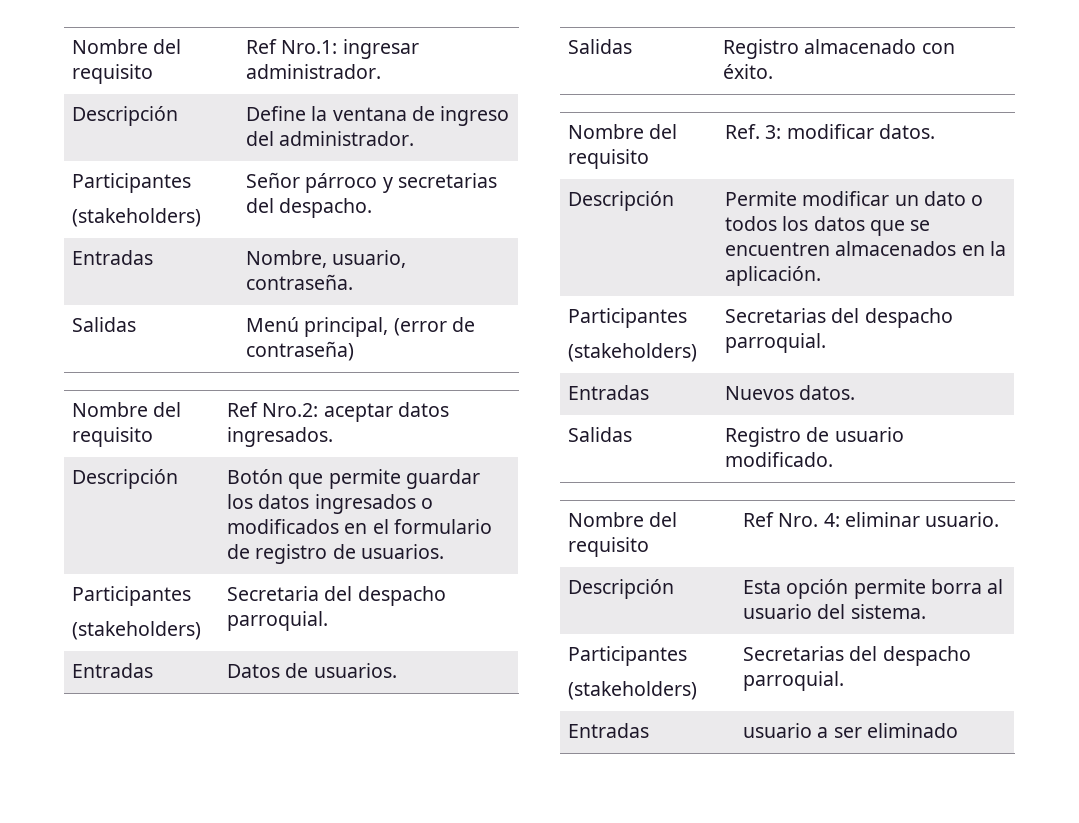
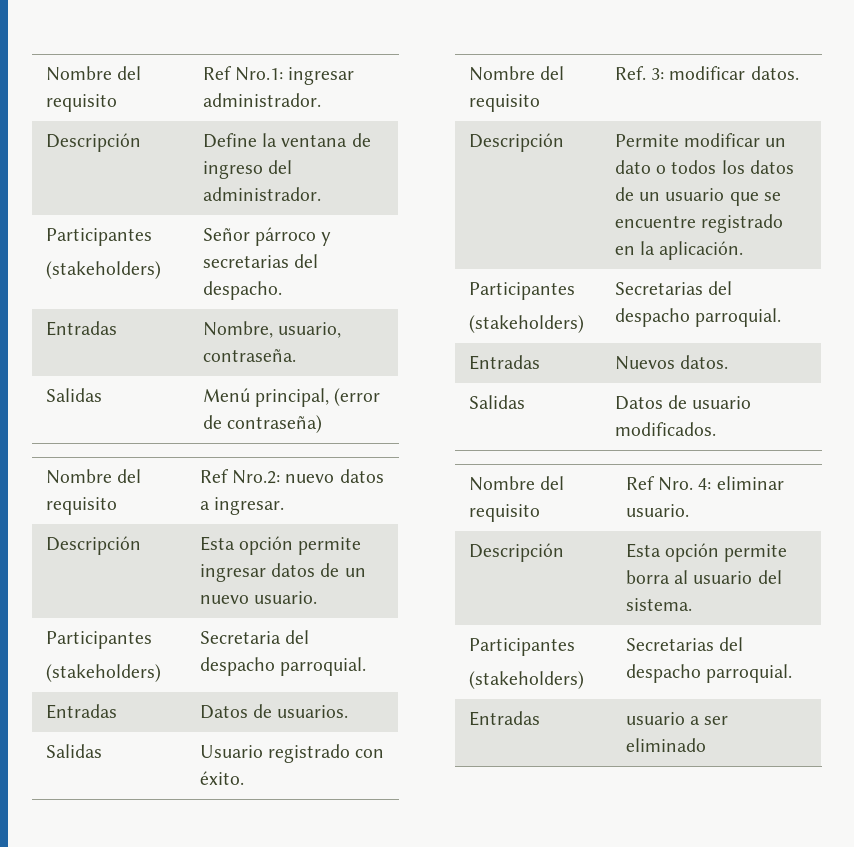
[323,402,449,422] [227,427,334,447] [72,469,179,489] [227,469,480,489] [227,494,433,514] [227,519,492,534] [227,544,444,564] aceptar datos ingresados. // Descripción | Botón que permite guardar los datos ingresados o modificados en el formulario de registro de usuarios. -> [285,469,384,483] [199,497,285,515] [45,536,141,555] [199,536,362,555] [199,563,366,582] [199,591,318,604] nuevo datos a ingresar. // Descripción | Esta opción permite ingresar datos de un nuevo usuario.
[723,39,917,59] Registro almacenado -> [199,744,351,763] Usuario registrado
[869,220,931,236] [725,241,957,256] que se encuentren almacenados -> [614,187,781,206] [614,214,784,233] de un usuario que se encuentre registrado
[725,427,802,447] Registro -> [614,396,663,410] Datos
[725,452,834,467] modificado. -> [614,422,716,436] modificados.

